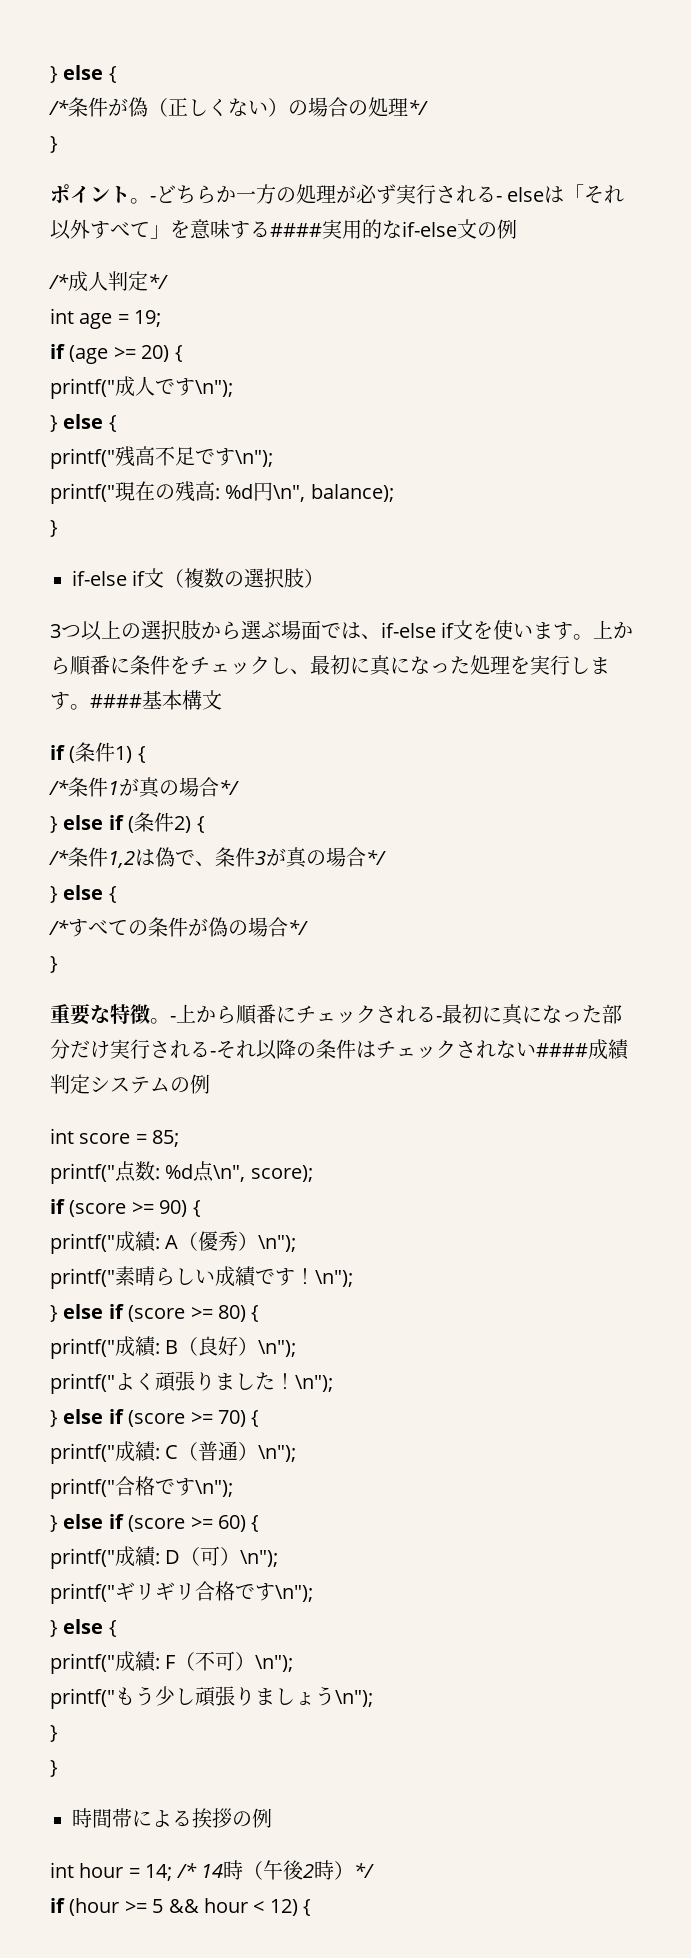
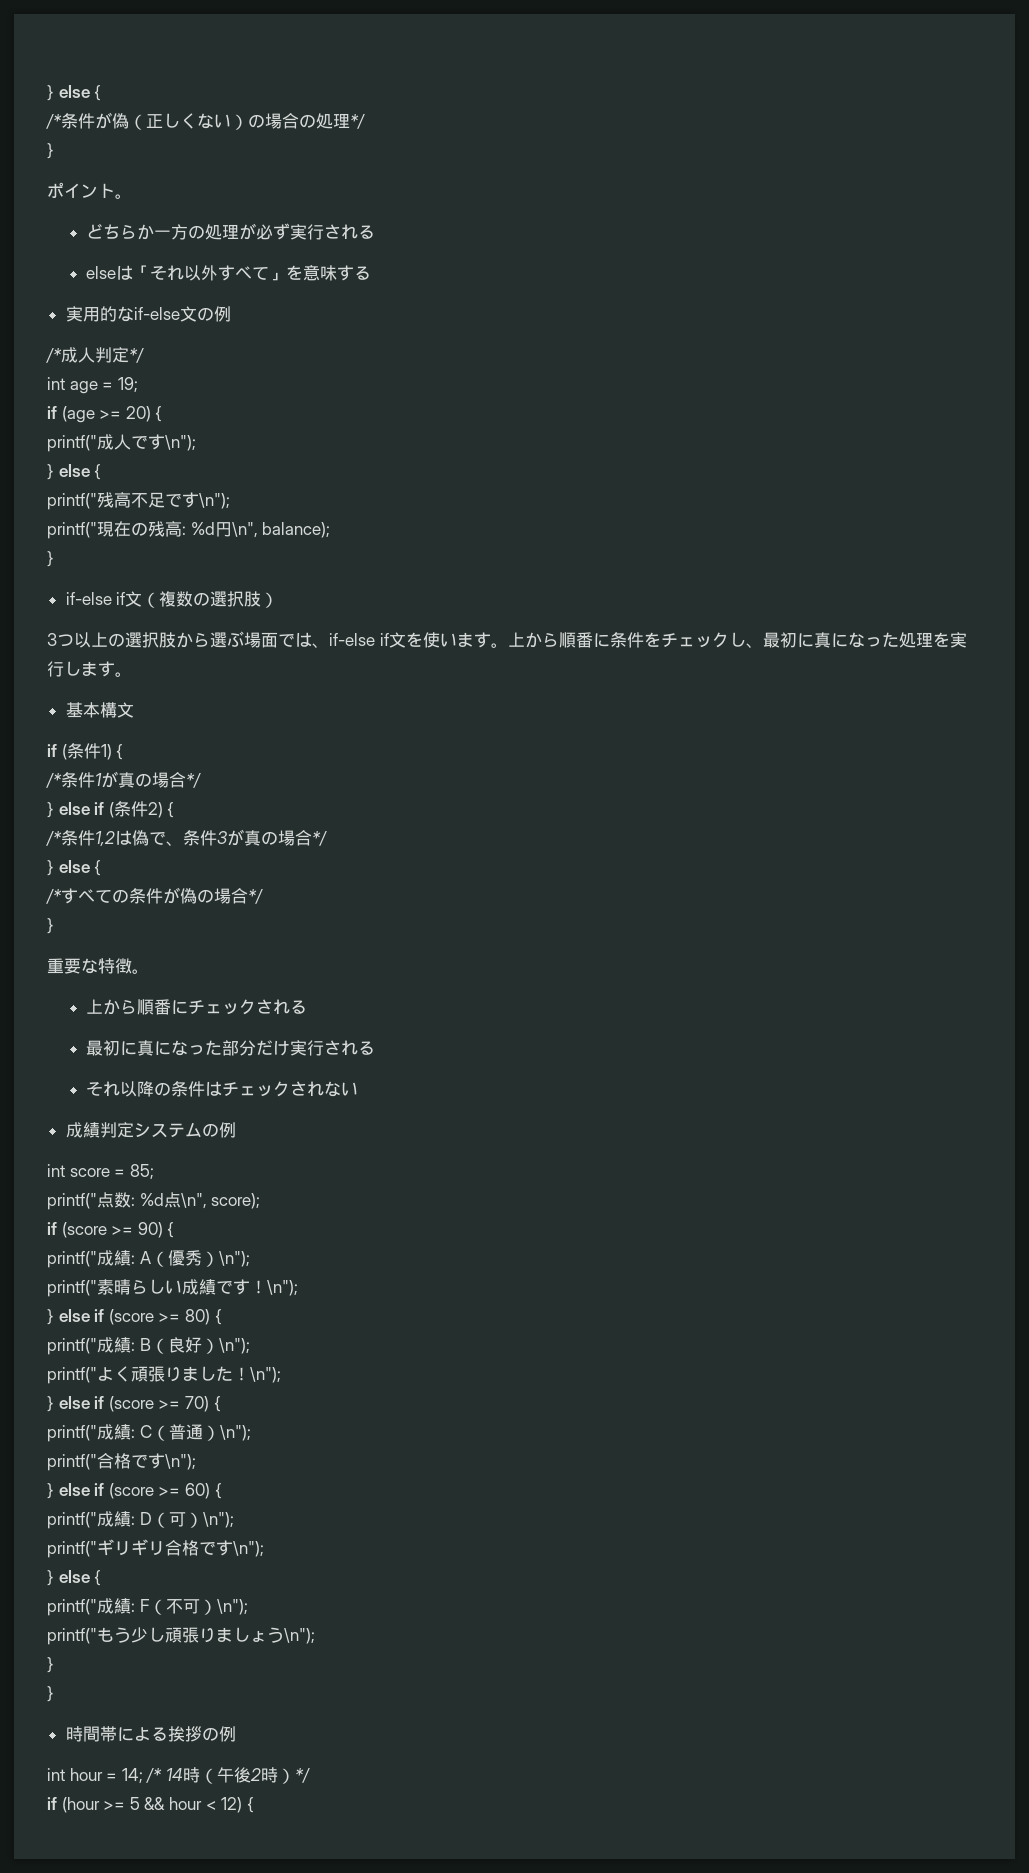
[150,196,156,202] - -> (132, 196) //
[496,196,502,202] - -> (376, 232) //
[270,223,322,237] #### -> (372, 273) //
[90,694,142,708] #### -> (132, 674) //
[170,1016,176,1022] - -> (149, 971) //
[436,1016,442,1022] - -> (308, 1007) //
[210,1051,216,1057] - -> (376, 1048) //
[536,1043,588,1057] #### -> (359, 1089) //

